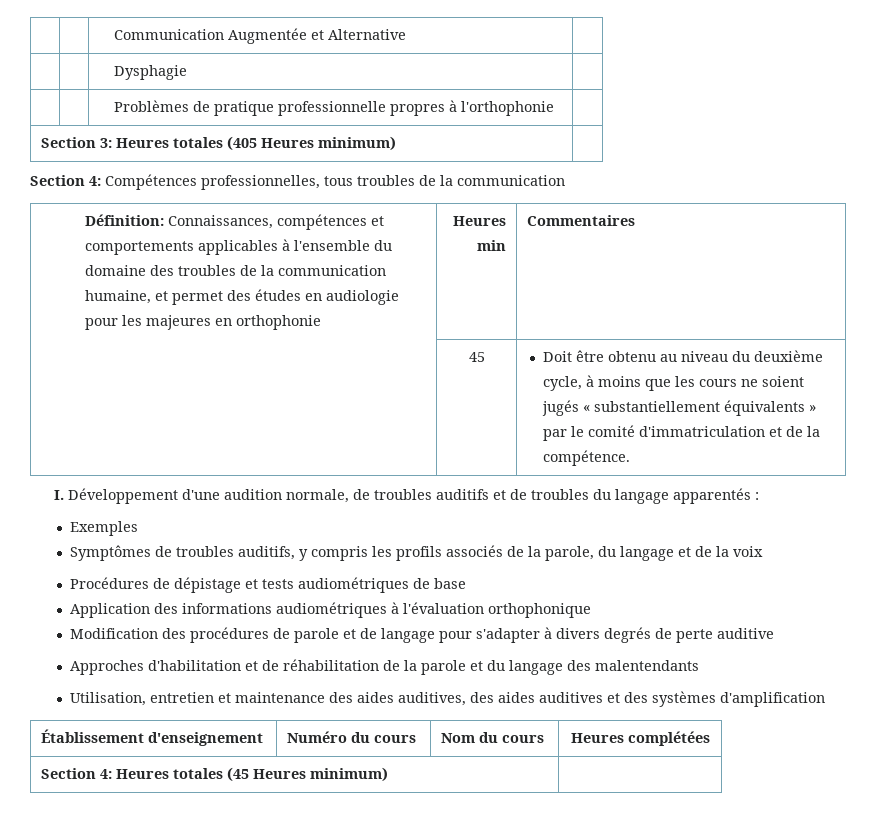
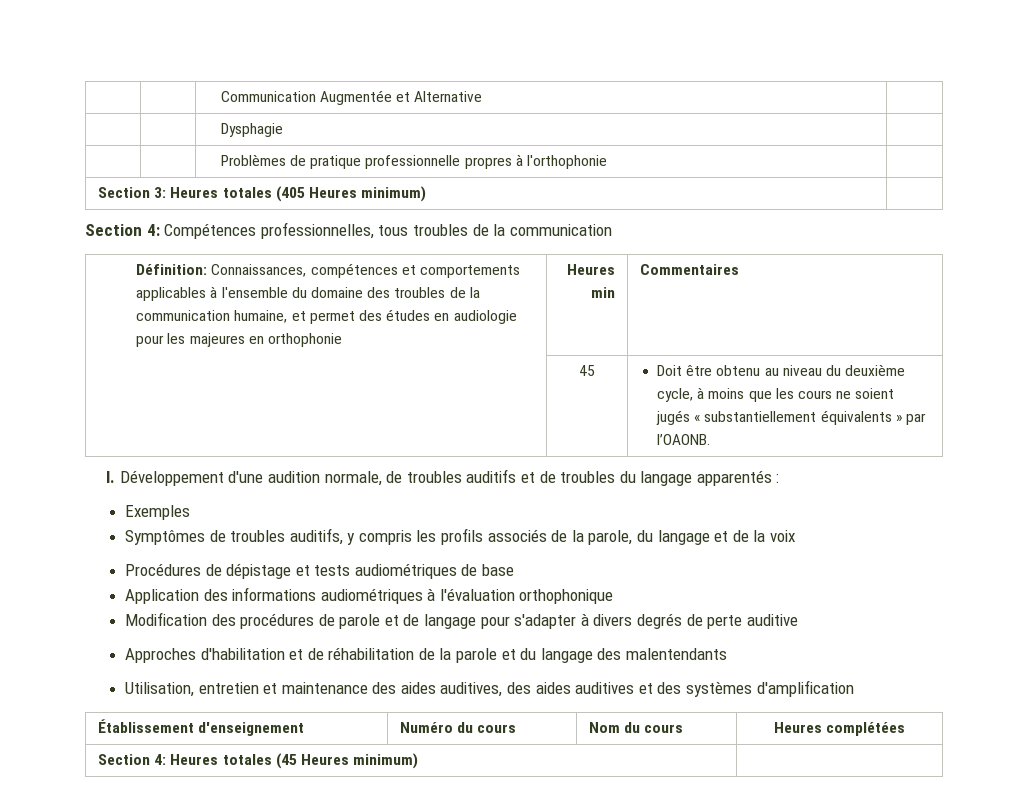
[570,425,820,437] [542,450,630,466] le comité d'immatriculation et de la compétence. -> [657,434,711,445] l’OAONB.

